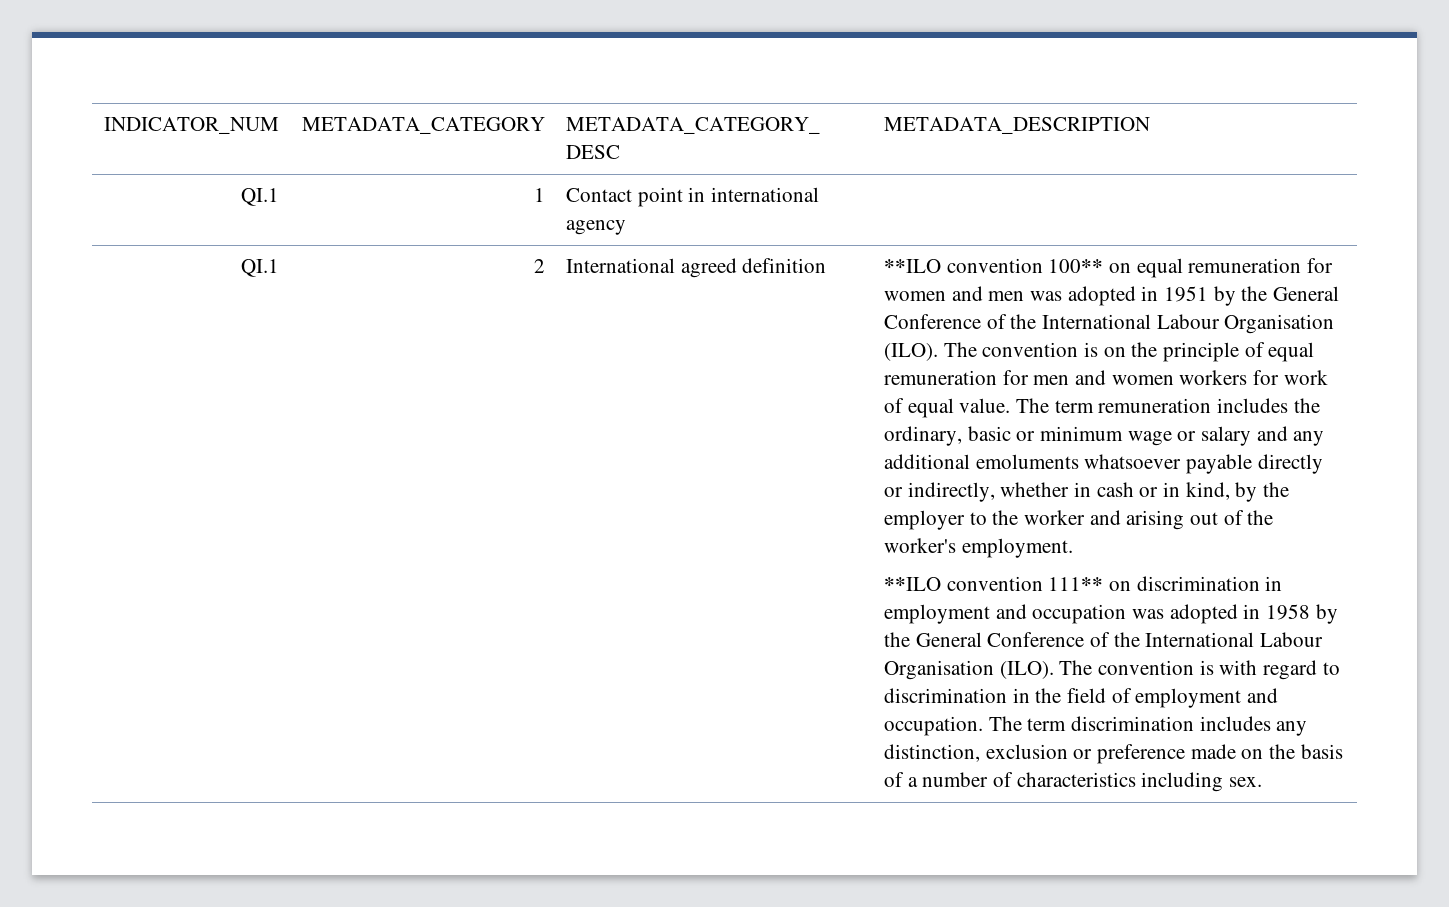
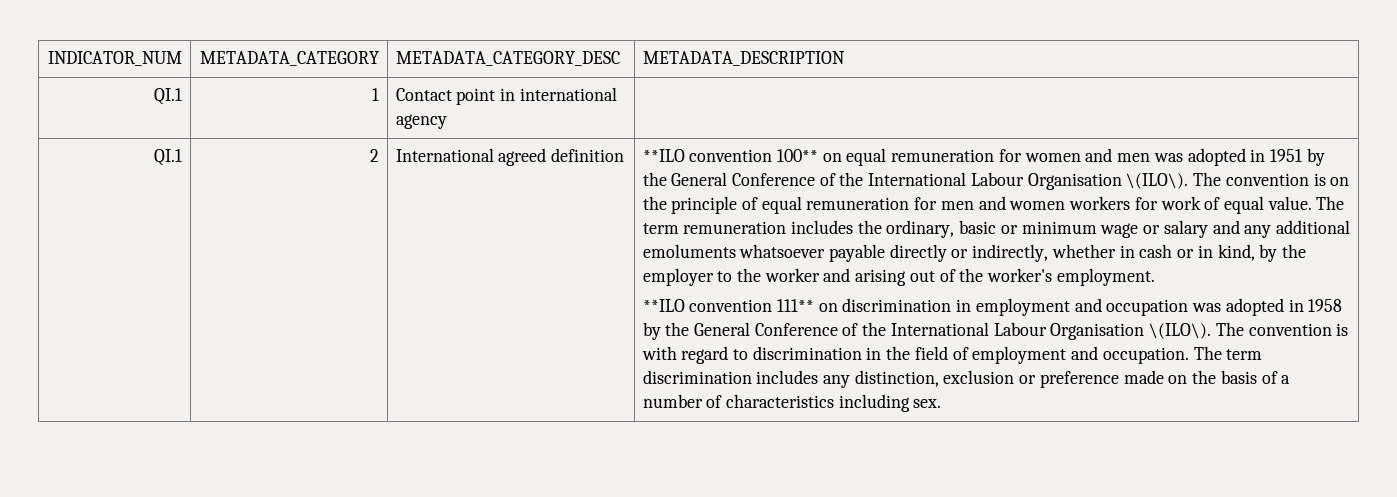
[883,343,938,361] (ILO). -> [1126,173,1189,189] \(ILO\).
[999,661,1054,679] (ILO). -> [1149,323,1212,339] \(ILO\).

